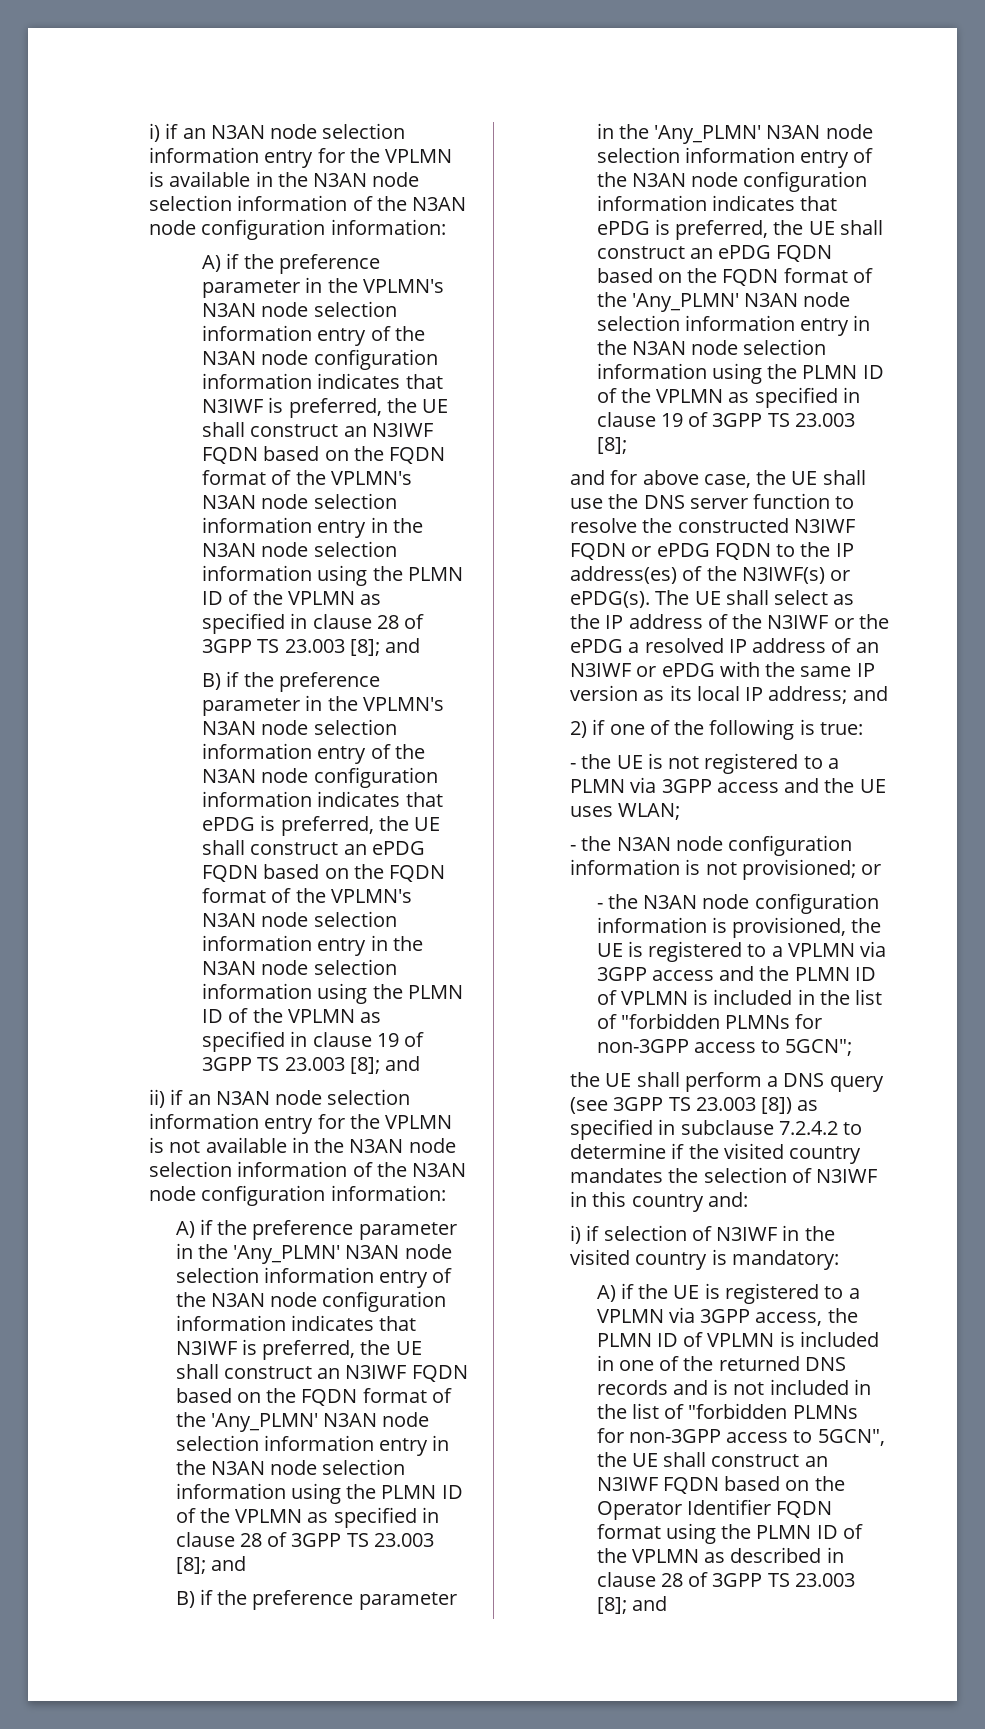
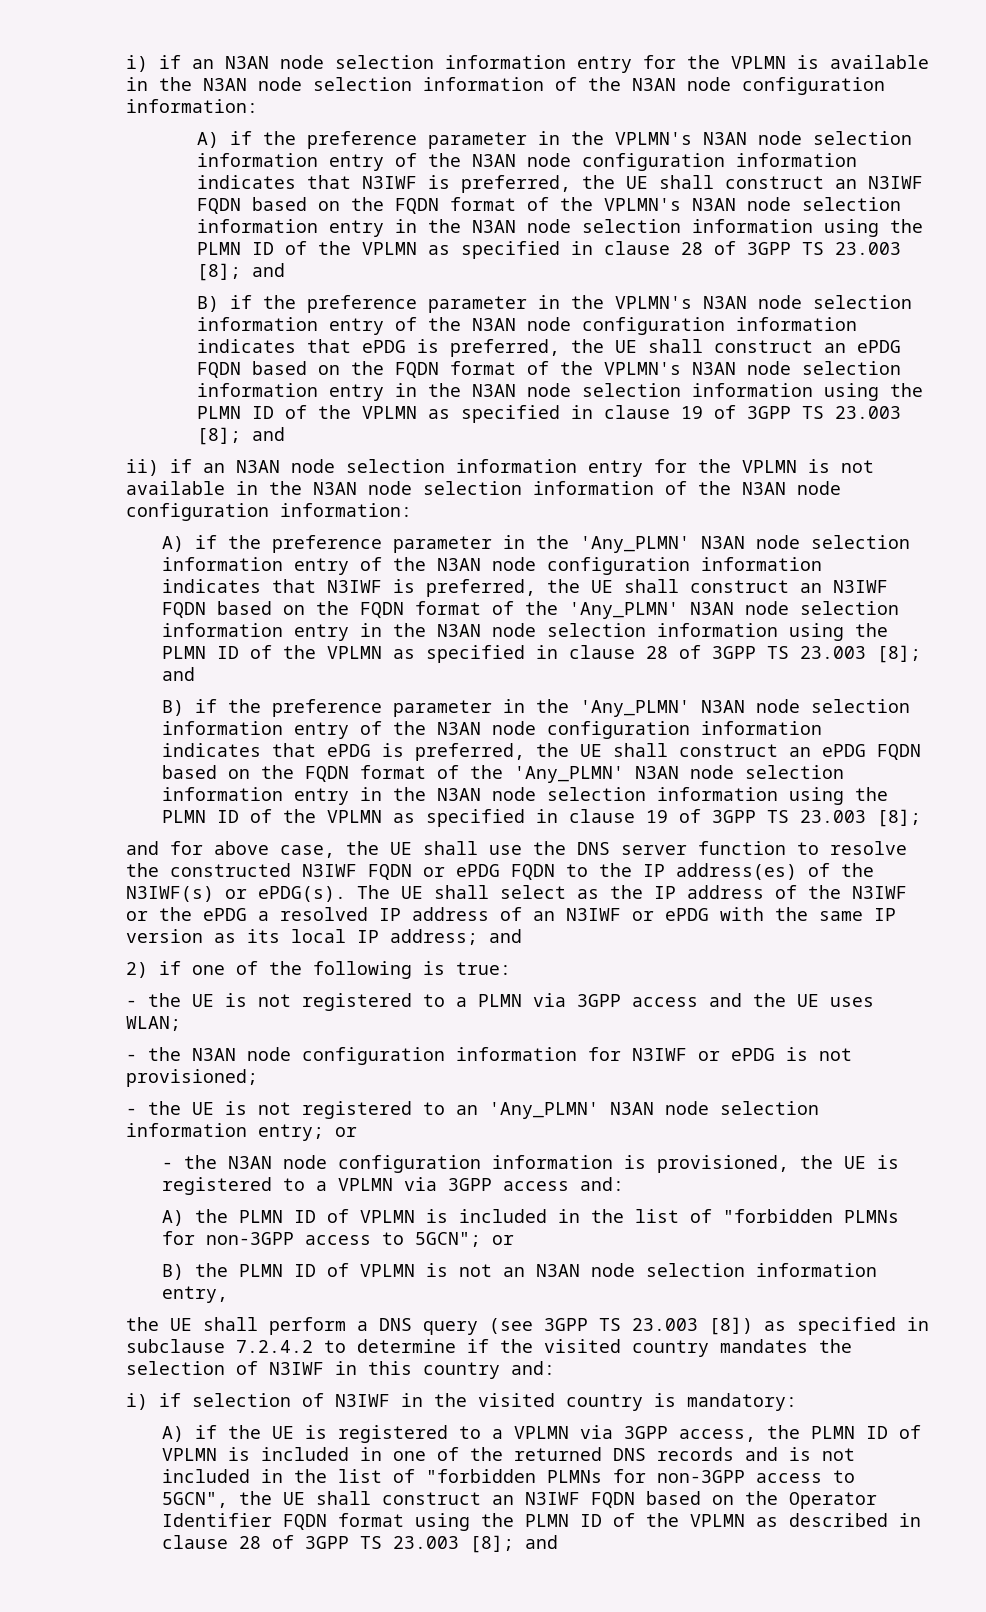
(681, 867) none -> [588,1047,776,1061] for N3IWF or ePDG
(856, 869) none -> [126,1101,820,1119] [126,1123,325,1141] // - the UE is not registered to an 'Any_PLMN' N3AN node selection information entry;
[719,966,755,981] and -> [579,1177,624,1191] [161,1210,184,1226] and: // A)
(853, 1047) none -> [491,1235,514,1245] [161,1263,877,1280] [161,1286,228,1303] or // B) the PLMN ID of VPLMN is not an N3AN node selection information entry,

